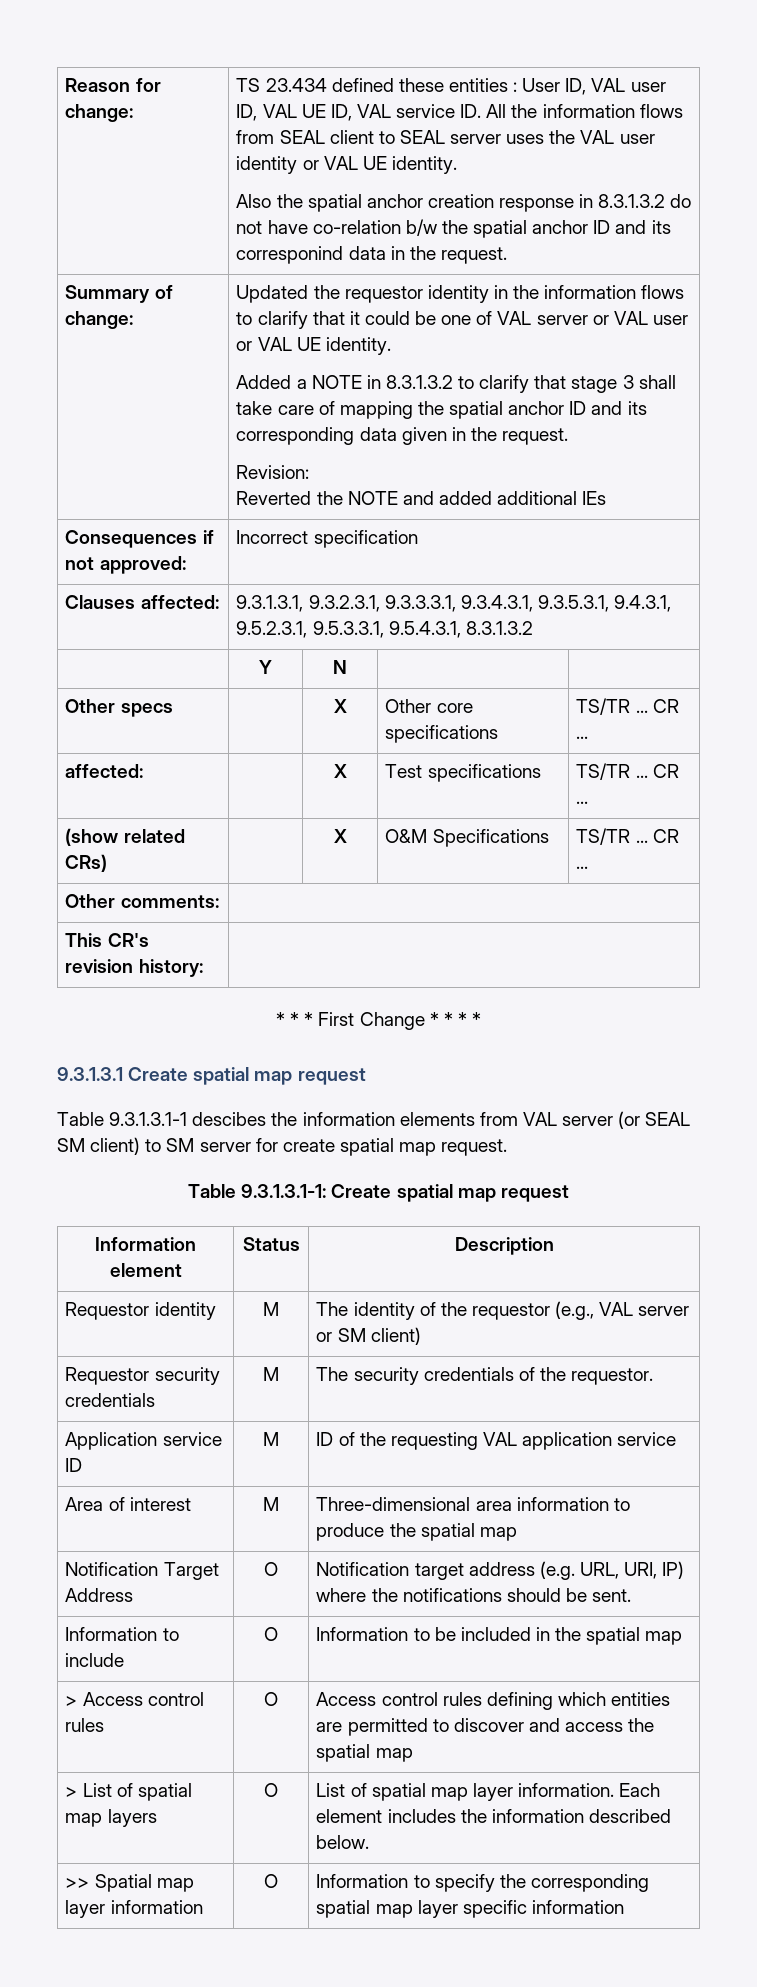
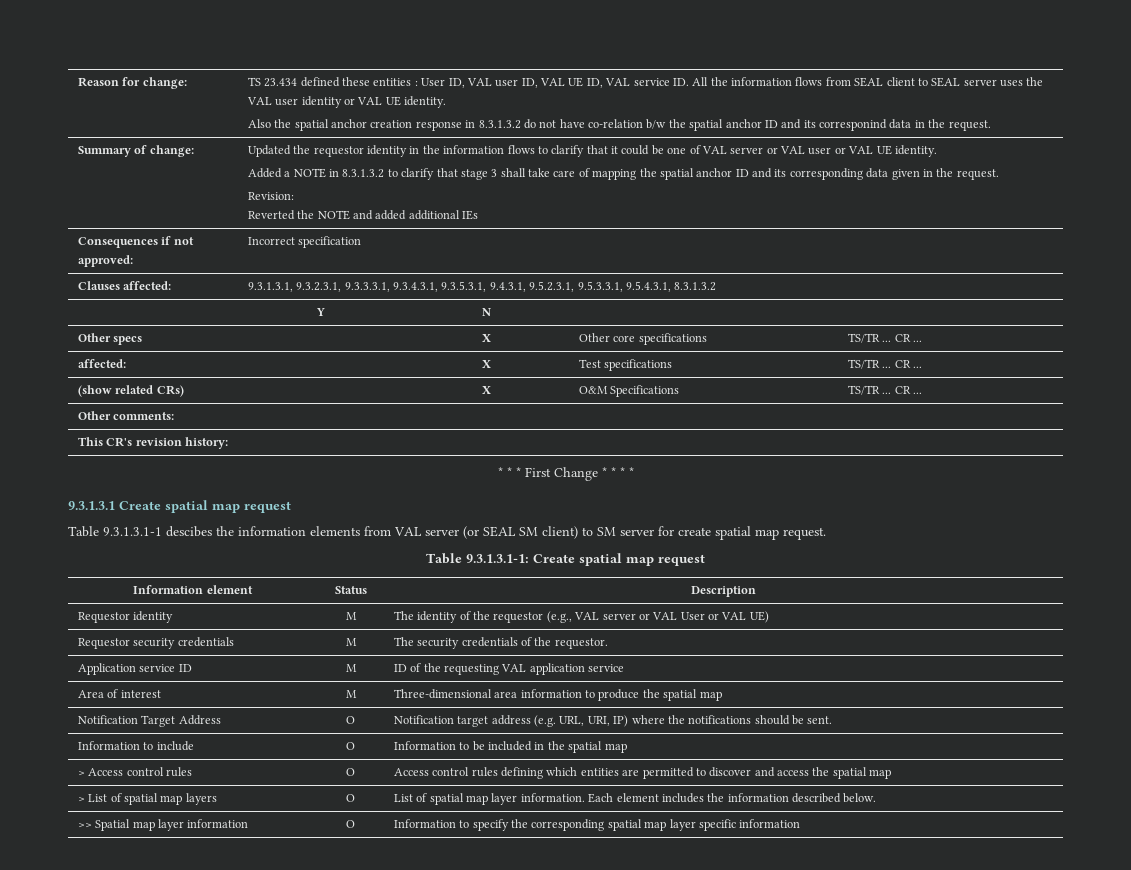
[337,1327,421,1345] SM client) -> [652,611,769,623] VAL User or VAL UE)

